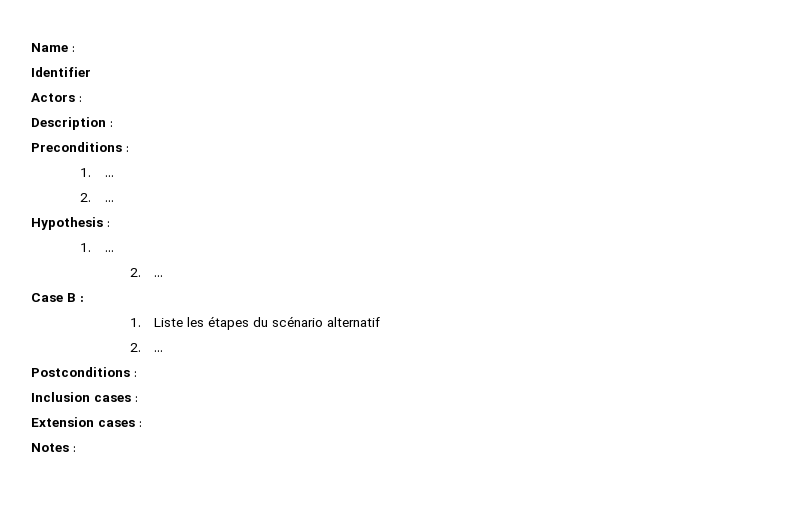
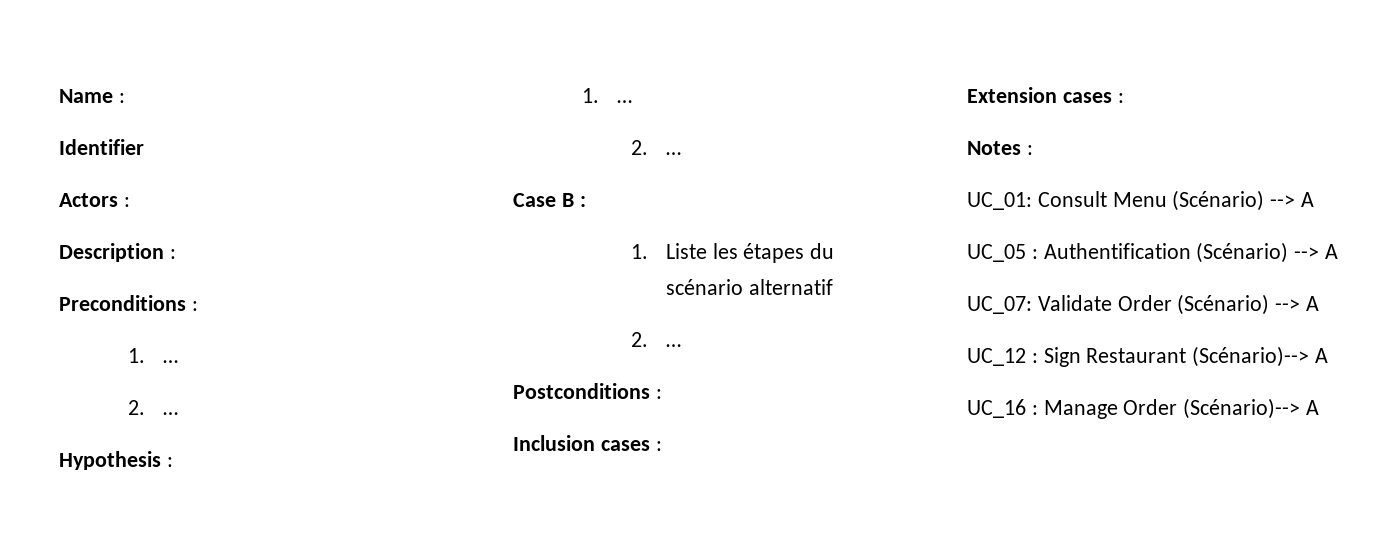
(76, 449) none -> [967,190,1315,211] [967,242,1339,263] [967,294,1320,315] [967,346,1329,367] [967,398,1320,419] // UC_01: Consult Menu (Scénario) --> A // UC_05 : Authentification (Scénario) --> A // UC_07: Validate Order (Scénario) --> A // UC_12 : Sign Restaurant (Scénario)--> A // UC_16 : Manage Order (Scénario)--> A

